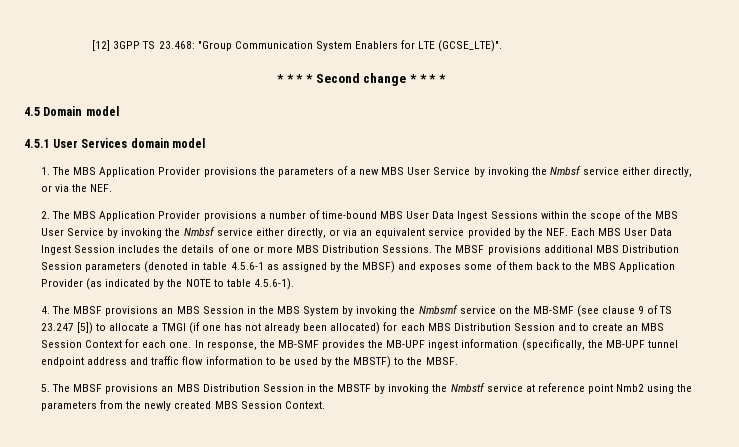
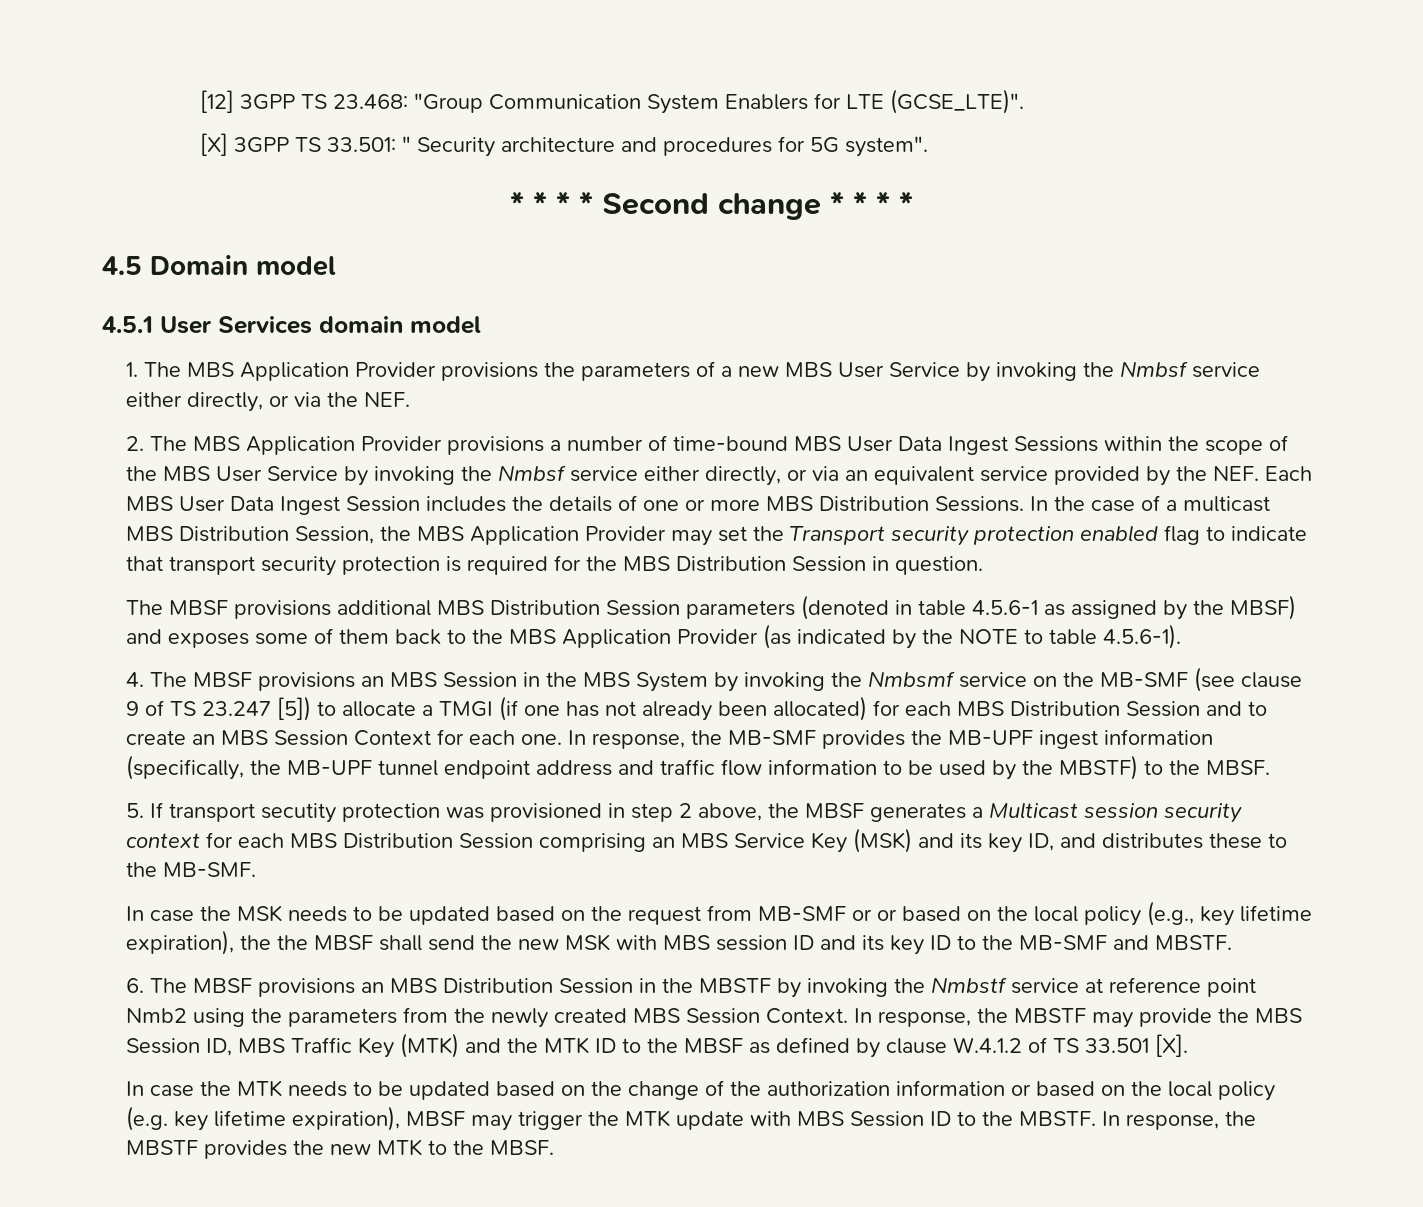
(503, 46) none -> [199,133,928,157] // [X] 3GPP TS 33.501: " Security architecture and procedures for 5G system".
(433, 249) none -> [1030,495,1271,512] [126,525,1308,546] [126,555,984,576] In the case of a multicast MBS Distribution Session, the MBS Application Provider may set the Transport security protection enabled flag to indicate that transport security protection is required for the MBS Distribution Session in question. //
(51, 388) none -> [150,802,1243,823] [126,828,1288,853] [126,862,257,877] [126,901,1313,926] [126,930,1233,955] [126,978,145,993] If transport secutity protection was provisioned in step 2 above, the MBSF generates a Multicast session security context for each MBS Distribution Session comprising an MBS Service Key (MSK) and its key ID, and distributes these to the MB-SMF. // In case the MSK needs to be updated based on the request from MB-SMF or or based on the local policy (e.g., key lifetime expiration), the the MBSF shall send the new MSK with MBS session ID and its key ID to the MB-SMF and MBSTF. // 6.
(325, 405) none -> [854,1008,1303,1028] [126,1033,1189,1058] [126,1080,1276,1101] [126,1106,1257,1131] [126,1139,555,1159] In response, the MBSTF may provide the MBS Session ID, MBS Traffic Key (MTK) and the MTK ID to the MBSF as defined by clause W.4.1.2 of TS 33.501 [X]. // In case the MTK needs to be updated based on the change of the authorization information or based on the local policy (e.g. key lifetime expiration), MBSF may trigger the MTK update with MBS Session ID to the MBSTF. In response, the MBSTF provides the new MTK to the MBSF.

